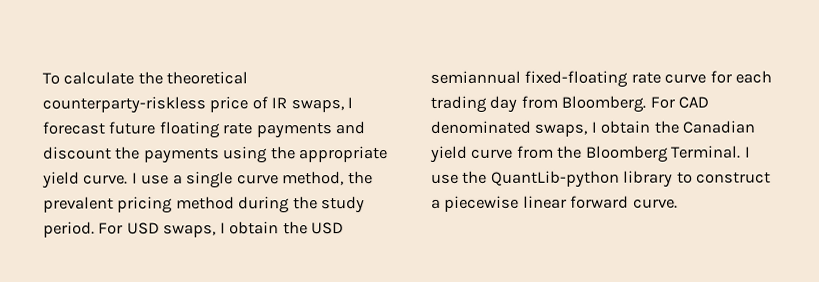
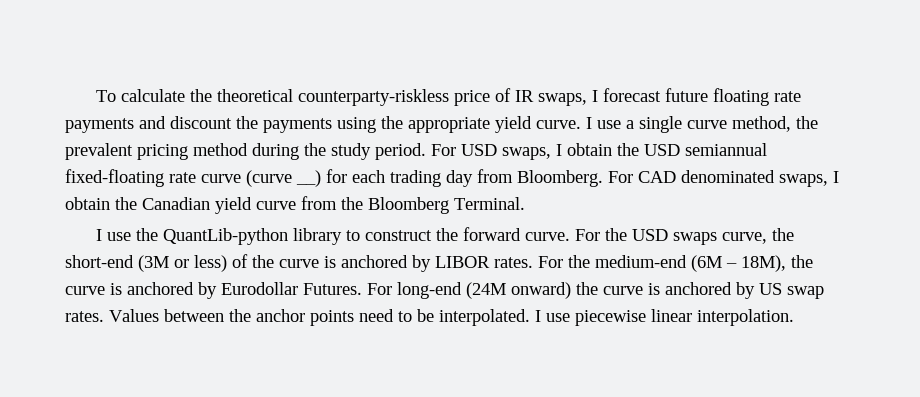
(707, 78) none -> [246,170,321,187] (curve __)
(742, 152) none -> (525, 203) //
[431,195,678,212] a piecewise linear forward curve. -> [435,227,794,245] [65,254,813,272] [65,282,824,299] [65,309,794,326] the forward curve. For the USD swaps curve, the short-end (3M or less) of the curve is anchored by LIBOR rates. For the medium-end (6M – 18M), the curve is anchored by Eurodollar Futures. For long-end (24M onward) the curve is anchored by US swap rates. Values between the anchor points need to be interpolated. I use piecewise linear interpolation.

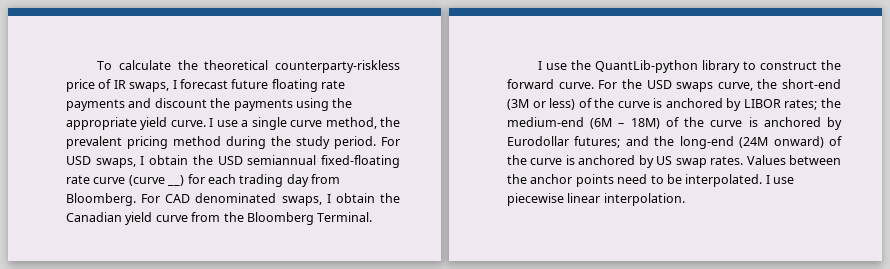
[494,256,563,268] rates. For -> [784,99,818,110] rates;
[741,255,786,272] 18M), -> [630,117,679,129] 18M) of
[303,283,392,295] Futures. For -> [574,136,675,148] futures; and the
(571, 290) none -> [829,136,842,146] of

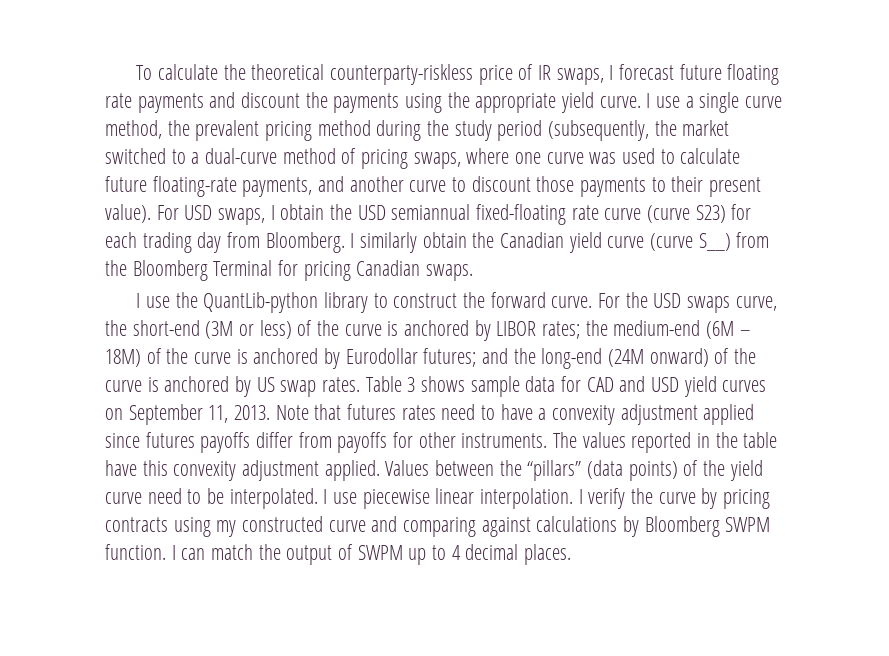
[334,136,376,149] period. -> [497,120,730,141] [105,148,741,169] [105,176,762,197] [105,204,151,223] period (subsequently, the market switched to a dual-curve method of pricing swaps, where one curve was used to calculate future floating-rate payments, and another curve to discount those payments to their present value).
[167,175,185,186] __) -> [695,205,726,223] S23)
[141,193,331,206] For CAD denominated swaps, I -> [350,232,418,253] I similarly
(188, 218) none -> [650,233,731,251] (curve S__)
[317,212,373,222] Terminal. -> [213,260,474,281] Terminal for pricing Canadian swaps.
[746,155,841,165] [507,174,614,187] Values between the anchor points -> [365,376,767,397] [105,404,755,425] [105,432,778,453] [105,460,763,481] [105,492,142,504] Table 3 shows sample data for CAD and USD yield curves on September 11, 2013. Note that futures rates need to have a convexity adjustment applied since futures payoffs differ from payoffs for other instruments. The values reported in the table have this convexity adjustment applied. Values between the “pillars” (data points) of the yield curve
(685, 199) none -> [578,488,771,509] [105,516,771,537] [105,544,572,565] I verify the curve by pricing contracts using my constructed curve and comparing against calculations by Bloomberg SWPM function. I can match the output of SWPM up to 4 decimal places.

